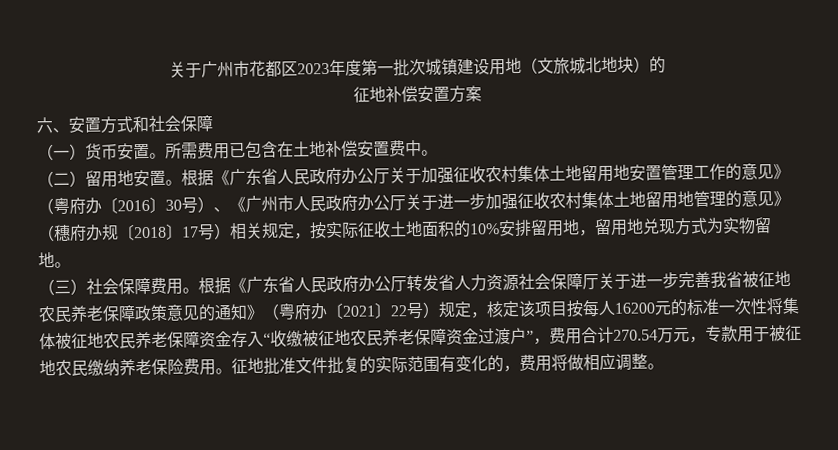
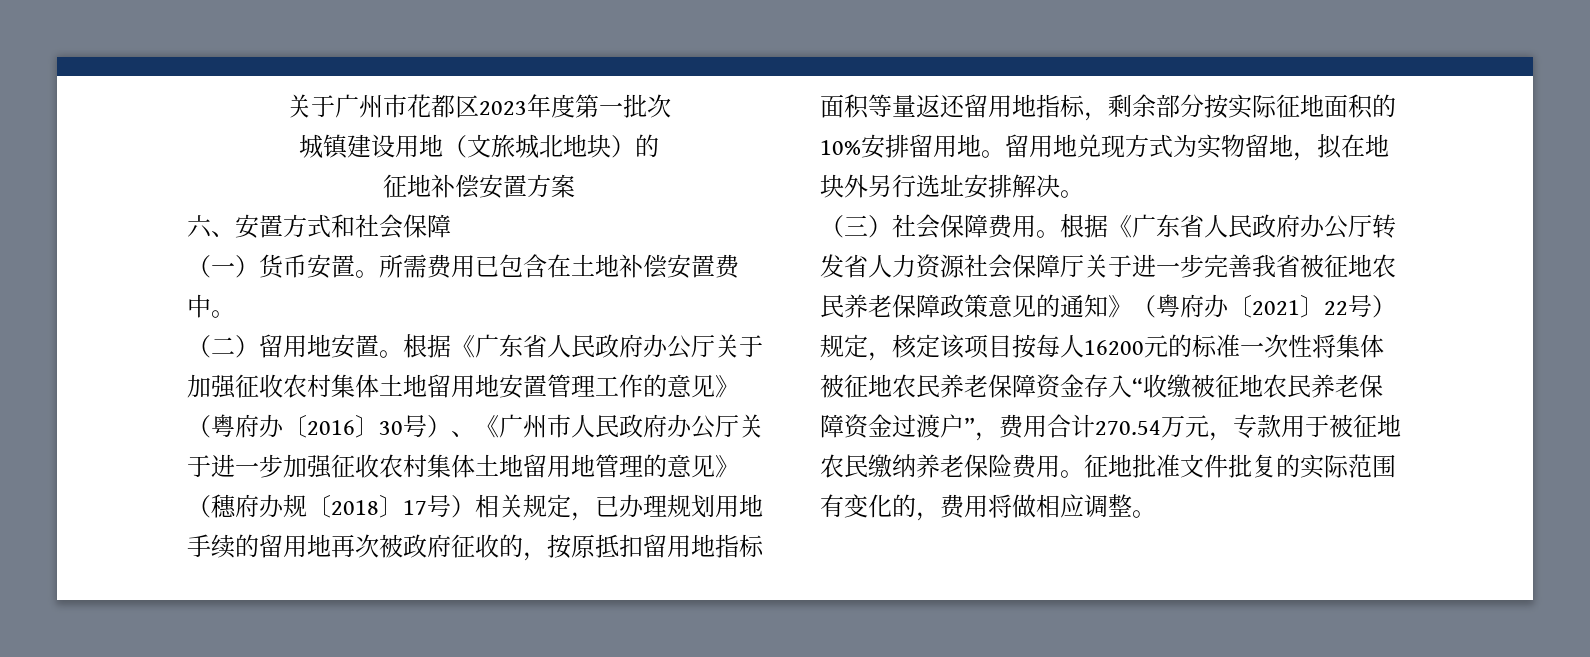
(426, 67) none -> (671, 106) //
(311, 236) none -> [595,494,763,518] [187,534,764,561] [820,94,1204,121] 已办理规划用地手续的留用地再次被政府征收的，按原抵扣留用地指标面积等量返还留用地指标，剩余部分
[373,221,407,239] 收土 -> (1300, 106) none
[579,229,596,237] ， -> [981,150,1005,158] 。
(55, 260) none -> [1293,134,1389,161] [820,174,1060,199] ，拟在地块外另行选址安排解决

